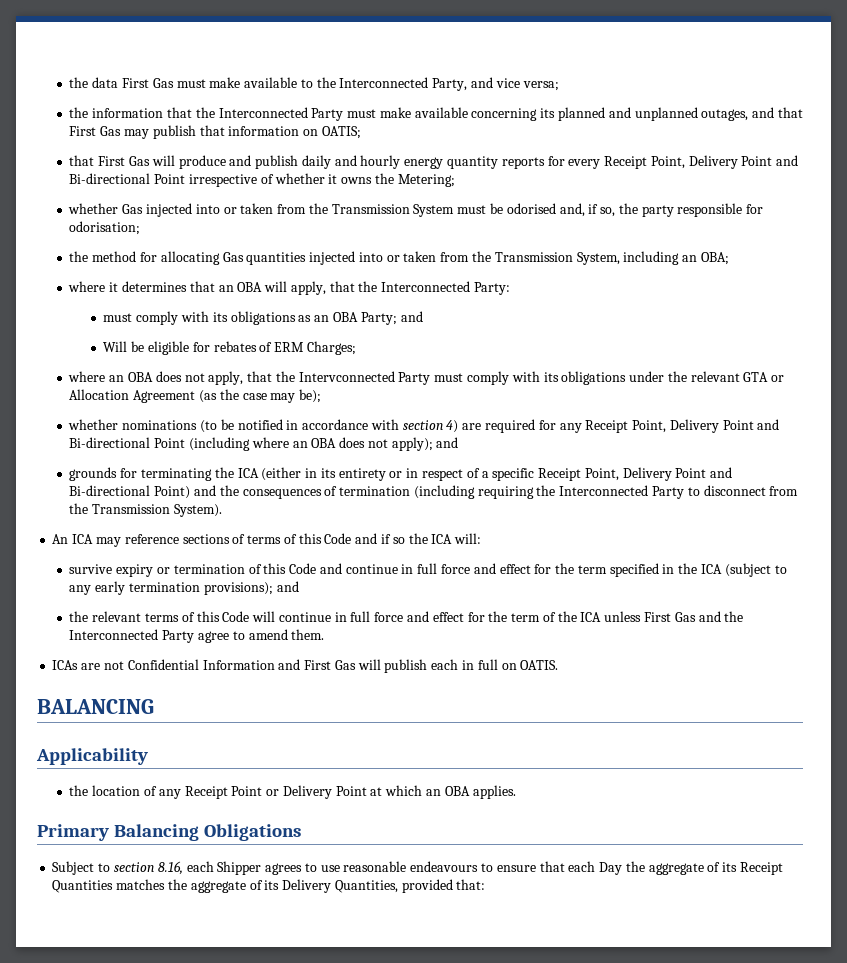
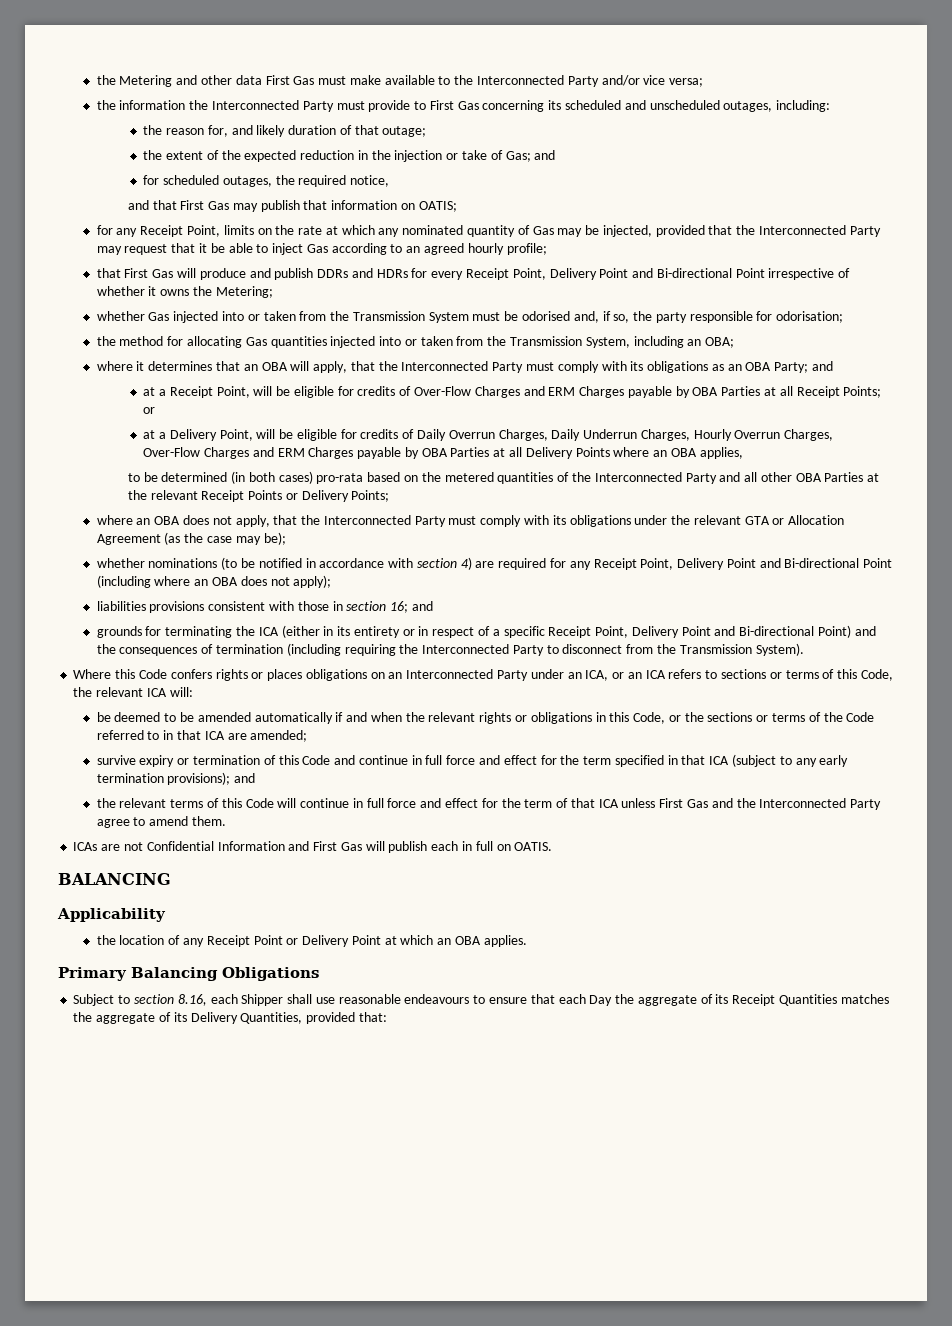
[69,77,89,88] the -> [96,75,233,87] the Metering and other
[432,77,494,91] Party, and -> [567,75,640,87] Party and/or
[166,107,749,121] that the Interconnected Party must make available concerning its planned and unplanned outages, -> [189,100,831,112] [143,125,427,137] [143,150,556,162] [143,175,390,187] the Interconnected Party must provide to First Gas concerning its scheduled and unscheduled outages, including: // the reason for, and likely duration of that outage; // the extent of the expected reduction in the injection or take of Gas; and // for scheduled outages, the required notice, //
(361, 132) none -> [96,225,881,237] [96,243,547,255] // for any Receipt Point, limits on the rate at which any nominated quantity of Gas may be injected, provided that the Interconnected Party may request that it be able to inject Gas according to an agreed hourly profile;
[301,155,545,169] daily and hourly energy quantity reports -> [317,268,408,278] DDRs and HDRs
[474,282,511,295] Party: // -> [492,362,524,373] Party
[103,341,356,355] Will be eligible for rebates of ERM Charges; -> [143,386,882,398] [143,407,156,414] [143,429,834,441] [143,447,743,459] [127,471,880,484] [127,490,390,502] at a Receipt Point, will be eligible for credits of Over-Flow Charges and ERM Charges payable by OBA Parties at all Receipt Points; or // at a Delivery Point, will be eligible for credits of Daily Overrun Charges, Daily Underrun Charges, Hourly Overrun Charges, Over-Flow Charges and ERM Charges payable by OBA Parties at all Delivery Points where an OBA applies, // to be determined (in both cases) pro-rata based on the metered quantities of the Interconnected Party and all other OBA Parties at the relevant Receipt Points or Delivery Points;
[298,371,395,382] Intervconnected -> [323,515,411,525] Interconnected
(433, 444) none -> [96,601,409,613] // liabilities provisions consistent with those in section 16;
[52,533,482,547] An ICA may reference sections of terms of this Code and if so the ICA will: -> [73,669,893,681] [73,687,193,697] [96,712,875,724] [96,730,308,742] Where this Code confers rights or places obligations on an Interconnected Party under an ICA, or an ICA refers to sections or terms of this Code, the relevant ICA will: // be deemed to be amended automatically if and when the relevant rights or obligations in this Code, or the sections or terms of the Code referred to in that ICA are amended;
[678,563,698,574] the -> [681,755,706,765] that
[557,611,577,622] the -> [570,798,595,808] that
[265,863,317,875] agrees to -> [287,994,313,1004] shall

